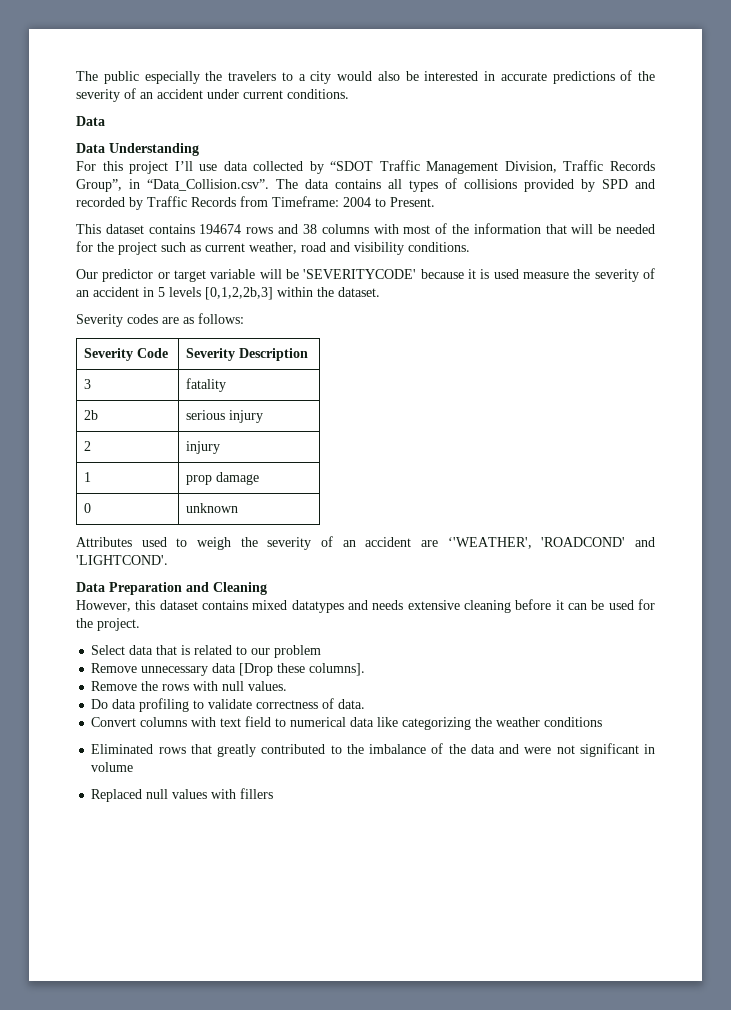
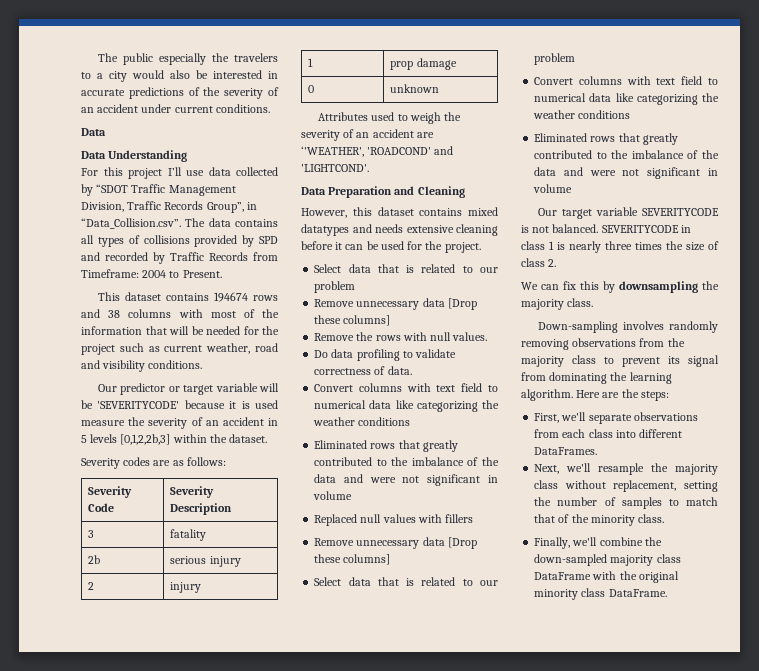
[309,663,366,676] columns]. -> [343,315,391,326] columns]
(274, 793) none -> [314,537,477,549] [314,554,391,565] [314,577,498,586] [534,53,576,65] [534,76,718,85] [534,93,719,105] [533,110,631,119] [534,133,678,145] [534,150,719,159] [534,167,718,179] [533,184,573,193] [538,207,719,219] [521,224,691,233] [521,241,719,253] [521,258,557,267] [521,281,719,293] [521,298,594,310] [538,321,718,333] [521,338,685,350] [521,355,719,367] [521,372,672,384] [521,389,669,401] [534,412,698,424] [534,429,683,438] [534,447,598,455] [534,463,718,475] [534,480,718,492] [534,497,718,509] [534,514,665,526] [534,537,662,549] [534,554,681,566] [534,571,679,583] [534,588,667,600] // Remove unnecessary data [Drop these columns] // Select data that is related to our problem // Convert columns with text field to numerical data like categorizing the weather conditions // Eliminated rows that greatly contributed to the imbalance of the data and were not significant in volume // Our target variable SEVERITYCODE is not balanced. SEVERITYCODE in class 1 is nearly three times the size of class 2. // We can fix this by downsampling the majority class. // Down-sampling involves randomly removing observations from the majority class to prevent its signal from dominating the learning algorithm. Here are the steps: // First, we'll separate observations from each class into different DataFrames. // Next, we'll resample the majority class without replacement, setting the number of samples to match that of the minority class. // Finally, we'll combine the down-sampled majority class DataFrame with the original minority class DataFrame.

